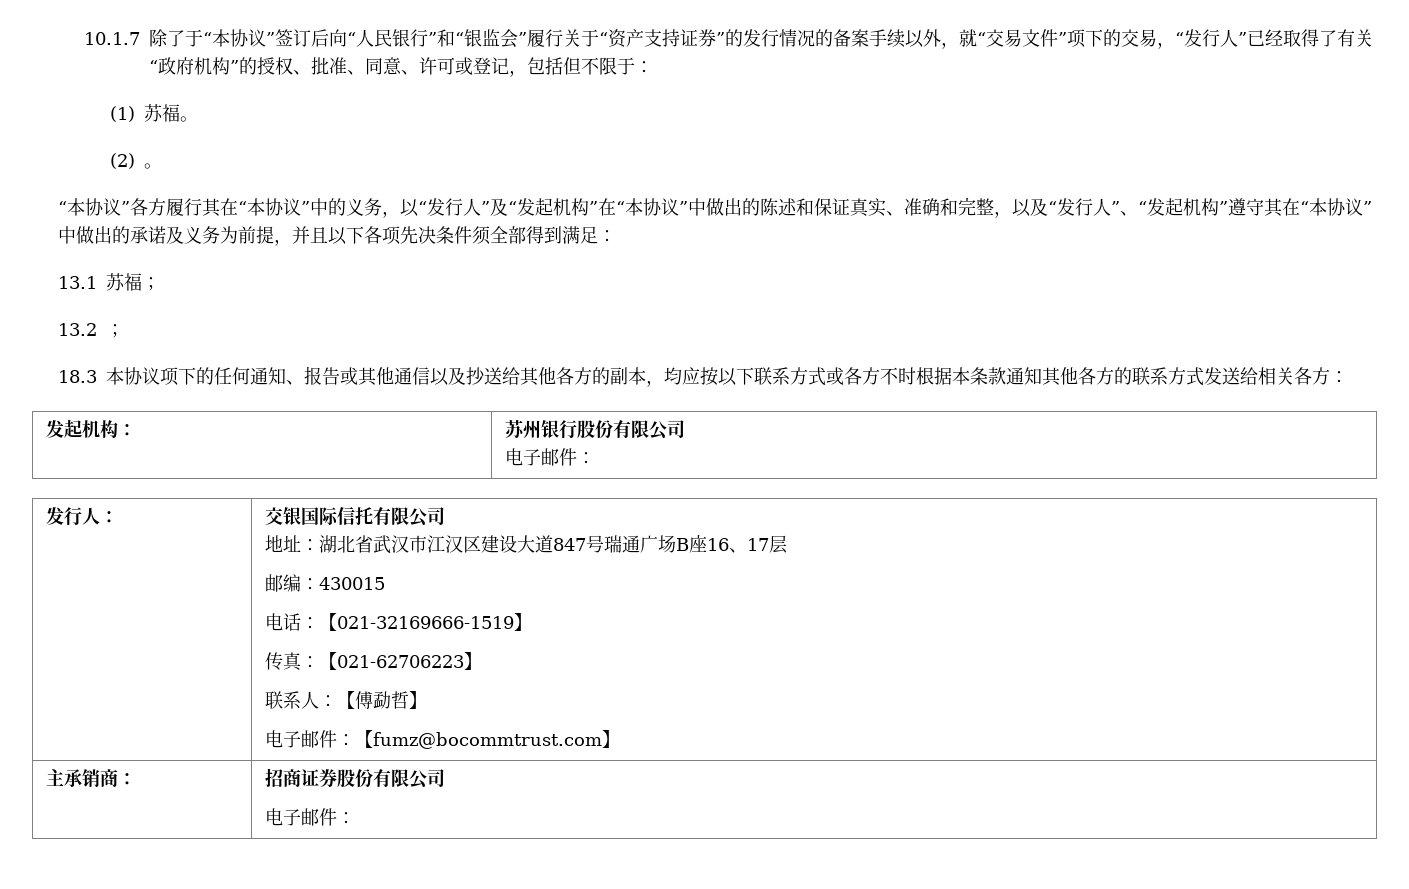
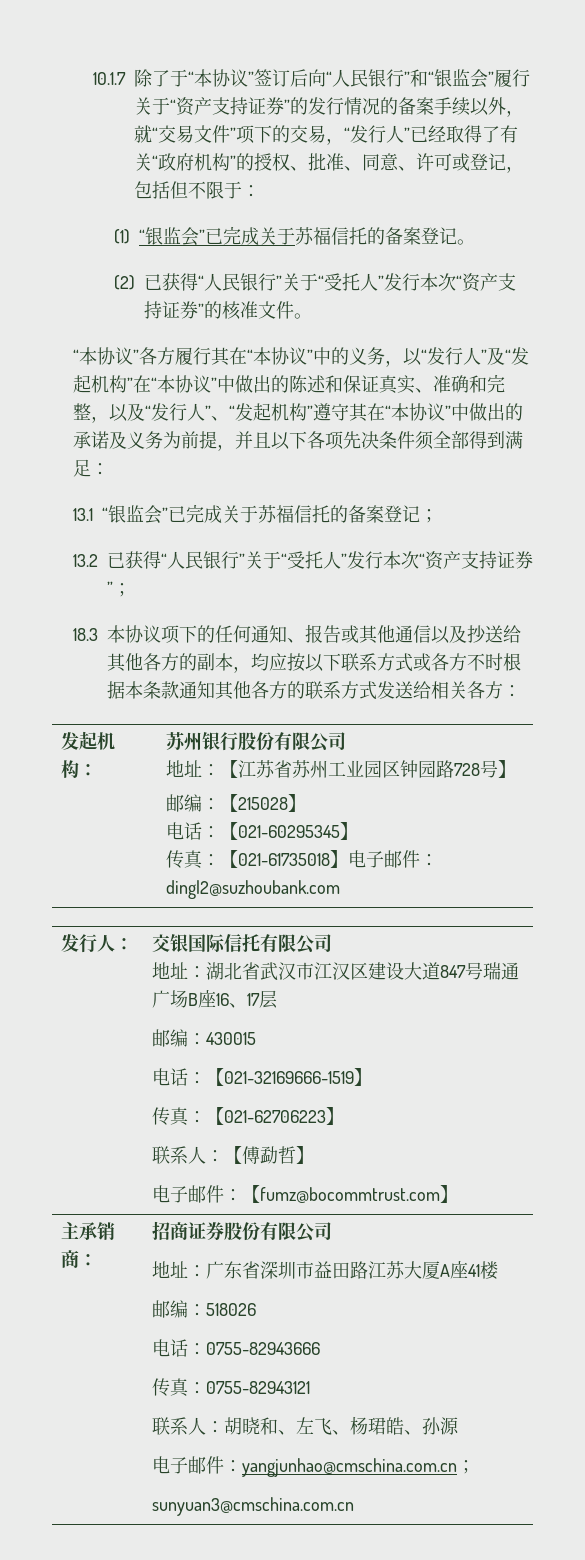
[144,104,199,122] [110,153,136,169] 苏福。 // (2) -> [138,226,475,246] [113,273,516,292] [143,301,294,320] “银监会”已完成关于苏福信托的备案登记。 // (2)已获得“人民银行”关于“受托人”发行本次“资产支持证券”的核准文件
[106,273,161,291] [58,323,98,336] 苏福； // 13.2 -> [101,504,438,524] [72,551,533,570] [106,581,113,595] “银监会”已完成关于苏福信托的备案登记； // 13.2已获得“人民银行”关于“受托人”发行本次“资产支持证券”
[505,448,596,466] 电子邮件： -> [166,760,517,778] [166,794,307,812] [166,822,359,840] [166,850,439,869] [166,880,341,899] 地址：【江苏省苏州工业园区钟园路728号】 // 邮编：【215028】 // 电话：【021-60295345】 // 传真：【021-61735018】电子邮件：dingl2@suzhoubank.com
[265,808,356,826] // 电子邮件： -> [152,1261,499,1280] [152,1300,257,1318] [152,1339,321,1357] [152,1378,311,1397] [152,1416,460,1435] [152,1456,476,1477] [152,1497,355,1516] // 地址：广东省深圳市益田路江苏大厦A座41楼 // 邮编：518026 // 电话：0755-82943666 // 传真：0755-82943121 // 联系人：胡晓和、左飞、杨珺皓、孙源 // 电子邮件：yangjunhao@cmschina.com.cn； // sunyuan3@cmschina.com.cn

